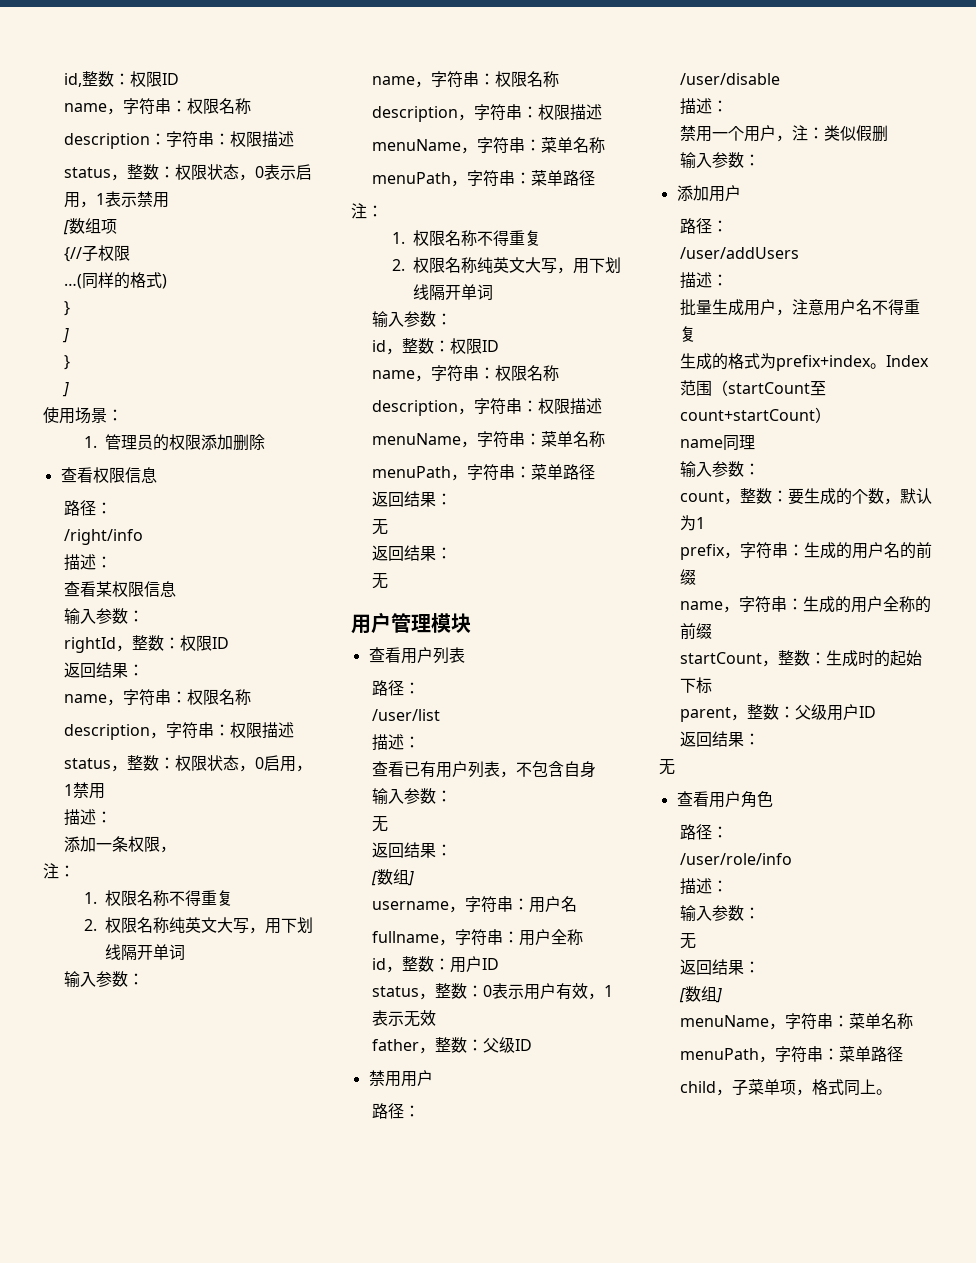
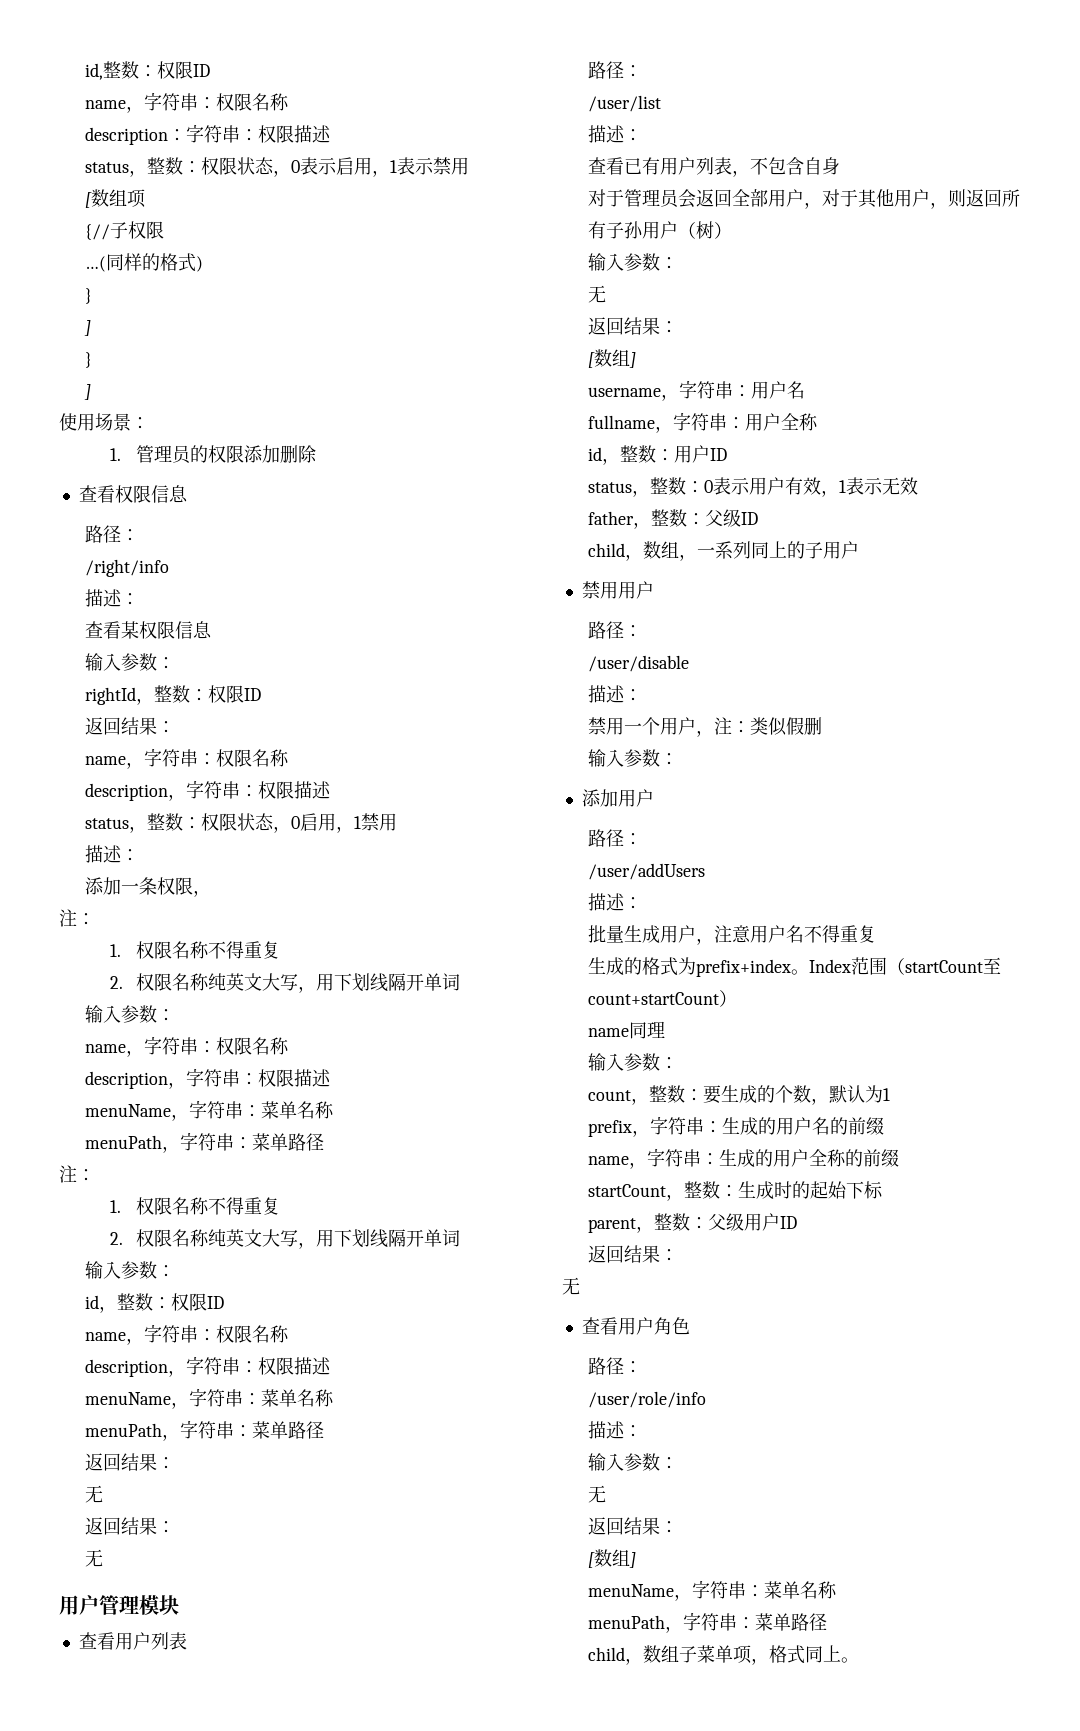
(596, 769) none -> [587,189,1020,209] [587,221,732,239] // 对于管理员会返回全部用户，对于其他用户，则返回所有子孙用户（树）
(532, 1045) none -> [587,541,859,561] // child，数组，一系列同上的子用户
(732, 1092) none -> [642,1645,679,1663] 数组

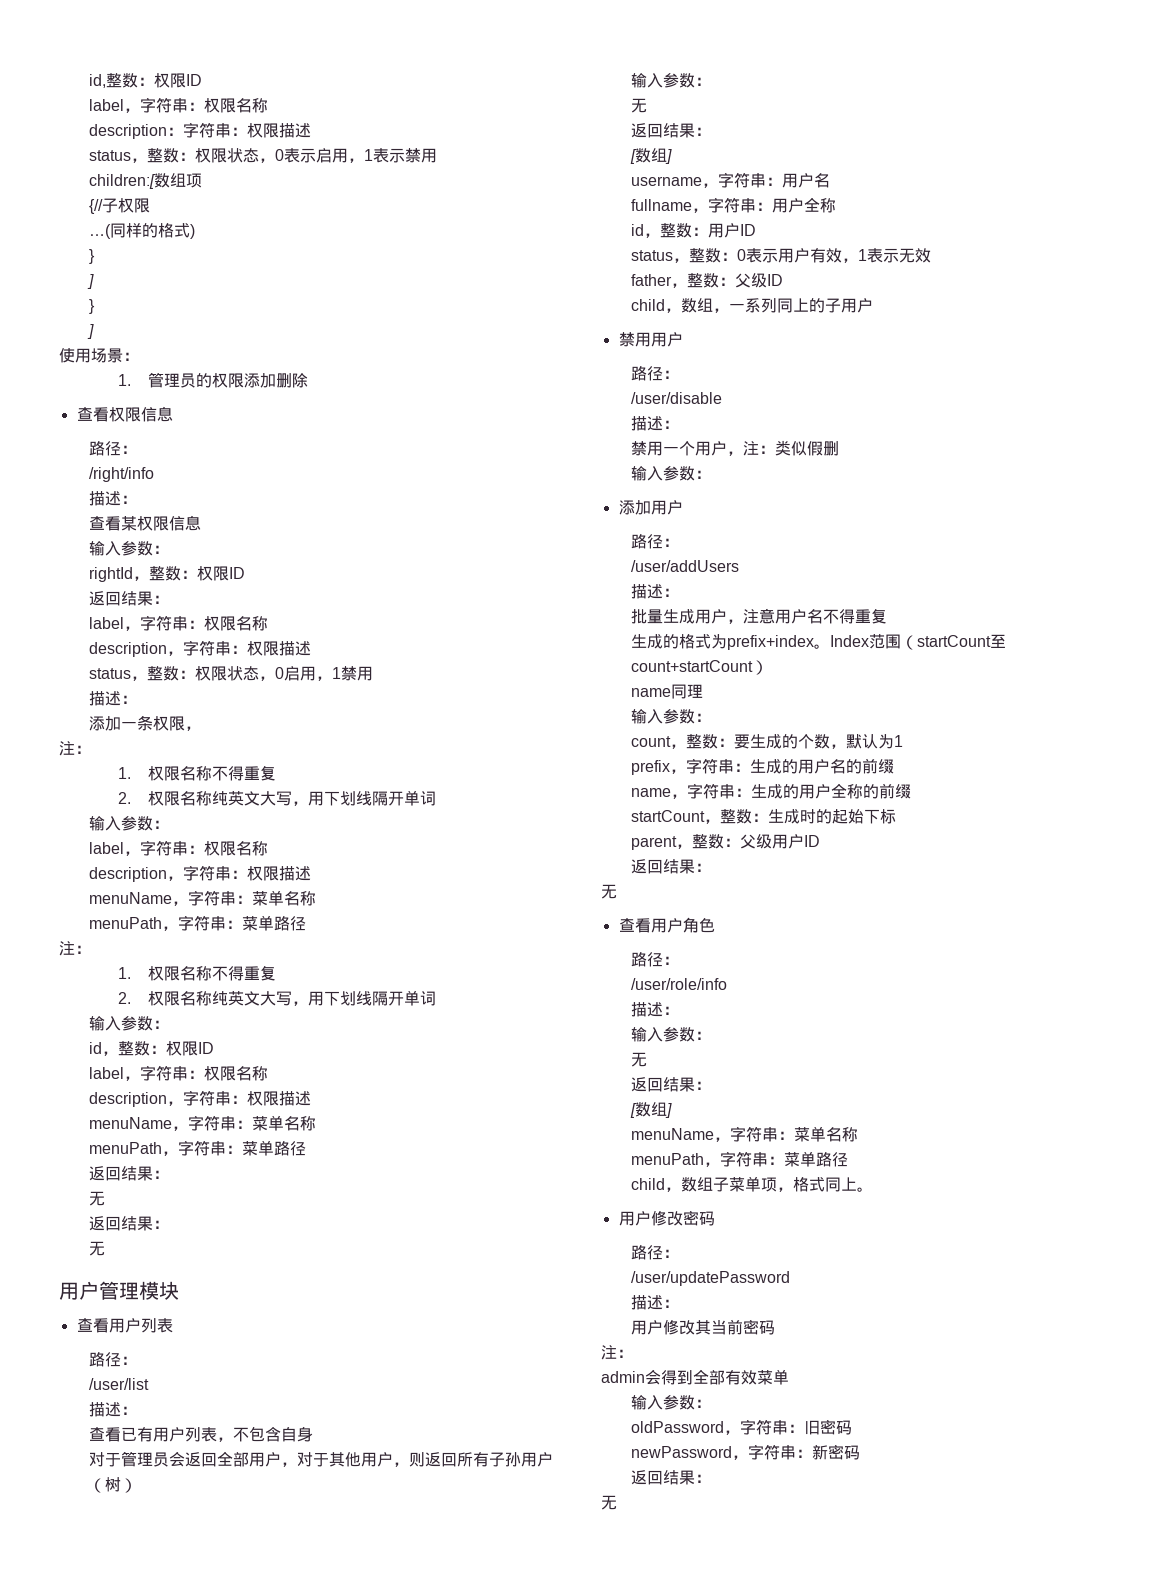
[84,100,126,109] name -> [88,99,124,111] label
[84,192,92,208] [ -> [88,174,156,189] children:[
[84,756,126,765] name -> [88,617,124,629] label
[84,1044,126,1053] name -> [88,842,124,854] label
[84,1332,126,1341] name -> [88,1067,124,1079] label
(859, 1660) none -> [618,1210,715,1226] [630,1245,679,1260] [630,1271,790,1286] [630,1295,679,1310] [630,1319,775,1335] [601,1345,633,1360] [601,1369,789,1385] [630,1395,711,1410] [630,1419,852,1435] [630,1444,860,1460] [630,1470,711,1485] [601,1495,617,1510] // 用户修改密码 // 路径： // /user/updatePassword // 描述： // 用户修改其当前密码 // 注： // admin会得到全部有效菜单 // 输入参数： // oldPassword，字符串：旧密码 // newPassword，字符串：新密码 // 返回结果： // 无

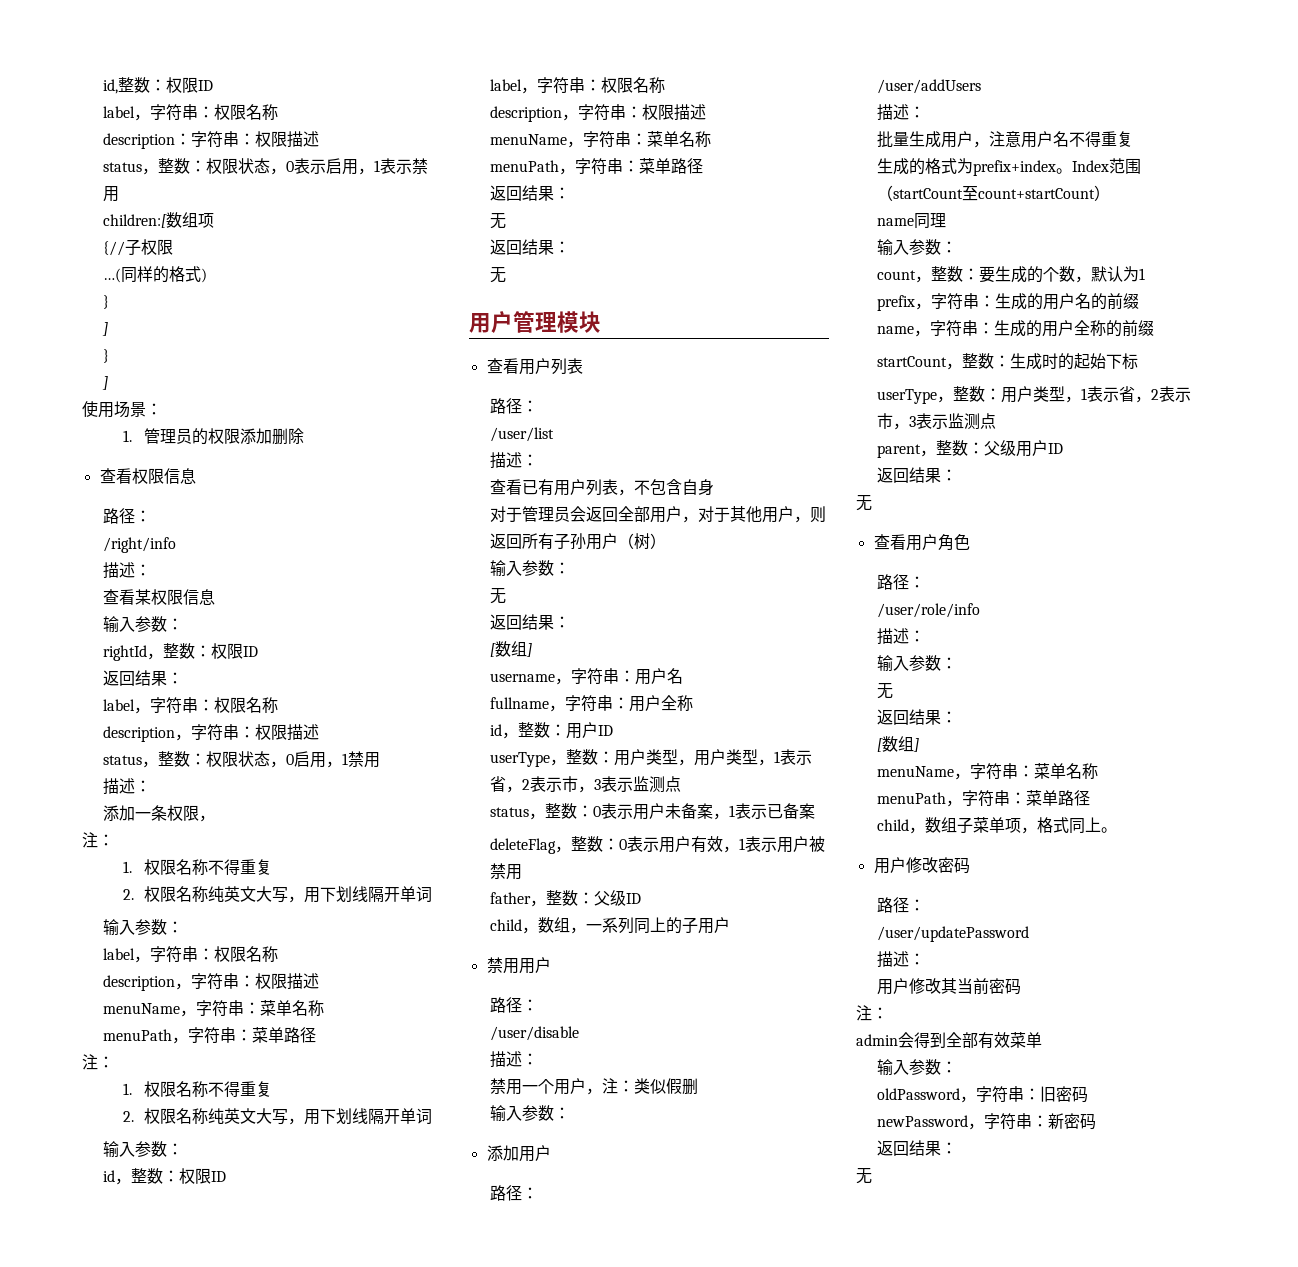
(756, 230) none -> [489,749,812,767] [489,776,681,793] // userType，整数：用户类型，用户类型，1表示省，2表示市，3表示监测点
(810, 255) none -> [664,803,815,820] [489,836,691,854] 未备案，1表示已备案 // deleteFlag，整数：0表示用户
[898,248,931,263] 无效 -> [776,836,825,853] [489,863,522,880] 用户被禁用
(896, 816) none -> [876,386,1191,404] [876,413,996,430] // userType，整数：用户类型，1表示省，2表示市，3表示监测点

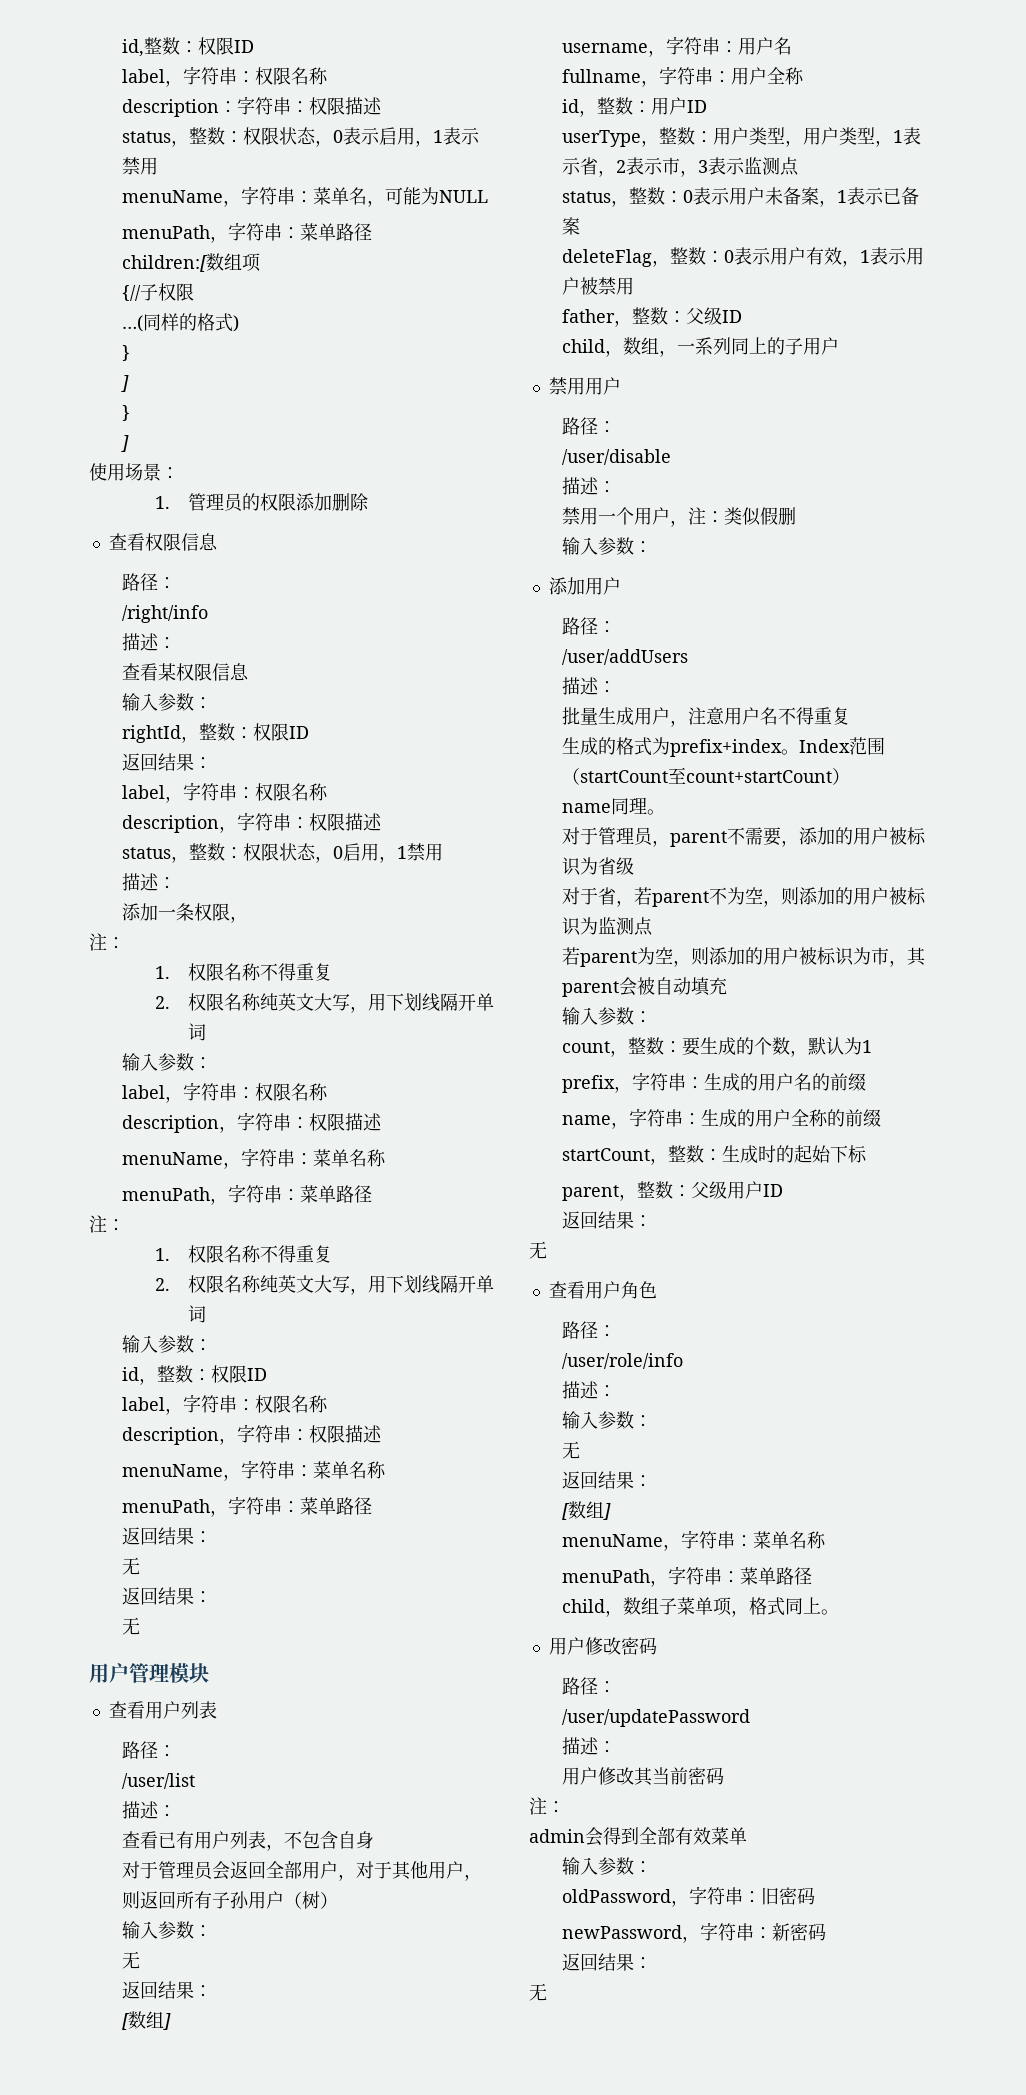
(119, 194) none -> [122,186,489,207] [122,222,373,243] // menuName，字符串：菜单名，可能为NULL // menuPath，字符串：菜单路径
(946, 220) none -> [647,809,666,815] [562,827,927,847] [562,857,635,876] [562,887,927,907] [562,917,654,936] [562,947,927,967] [562,977,728,997] 。 // 对于管理员，parent不需要，添加的用户被标识为省级 // 对于省，若parent不为空，则添加的用户被标识为监测点 // 若parent为空，则添加的用户被标识为市，其parent会被自动填充
[876,386,1191,404] [876,413,996,430] // userType，整数：用户类型，1表示省，2表示市，3表示监测点 -> (868, 1154) none

